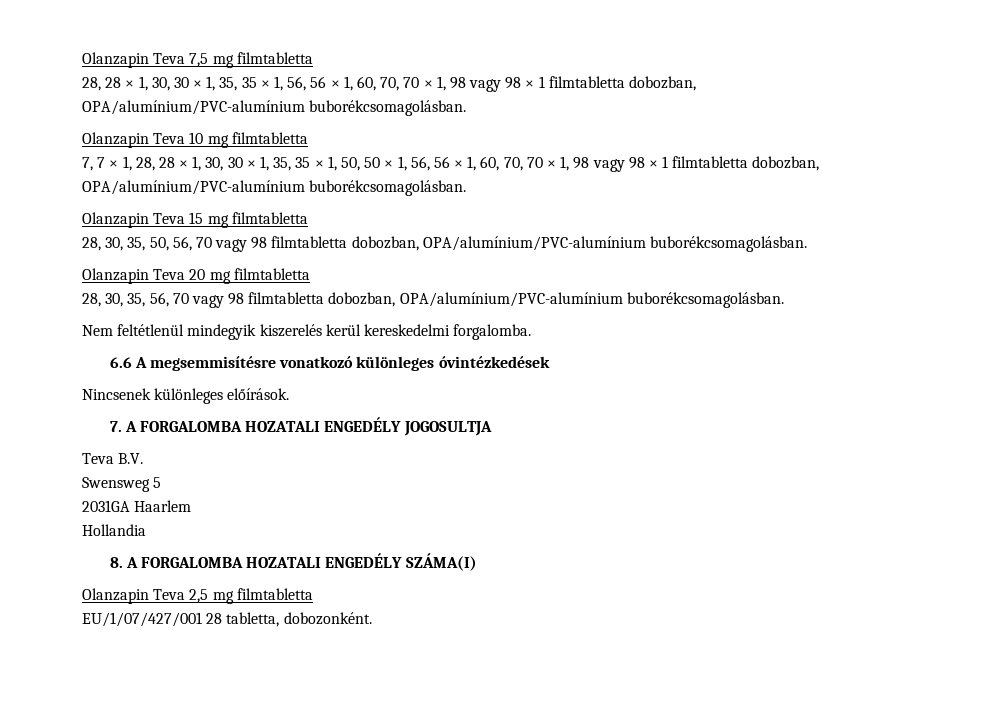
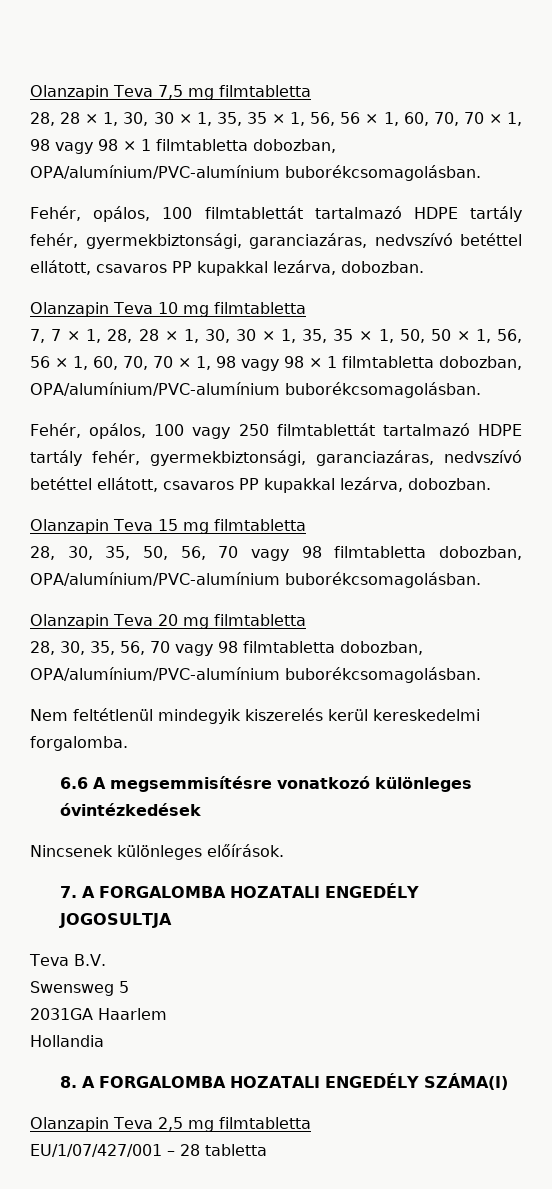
(467, 108) none -> [30,206,522,222] [30,233,522,249] [30,260,424,276] // Fehér, opálos, 100 filmtablettát tartalmazó HDPE tartály fehér, gyermekbiztonsági, garanciazáras, nedvszívó betéttel ellátott, csavaros PP kupakkal lezárva, dobozban.
(467, 188) none -> [30,423,522,439] [30,450,522,466] [30,477,491,493] // Fehér, opálos, 100 vagy 250 filmtablettát tartalmazó HDPE tartály fehér, gyermekbiztonsági, garanciazáras, nedvszívó betéttel ellátott, csavaros PP kupakkal lezárva, dobozban.
[206,612,372,627] 28 tabletta, dobozonként. -> [167,1144,267,1156] – 28 tabletta

